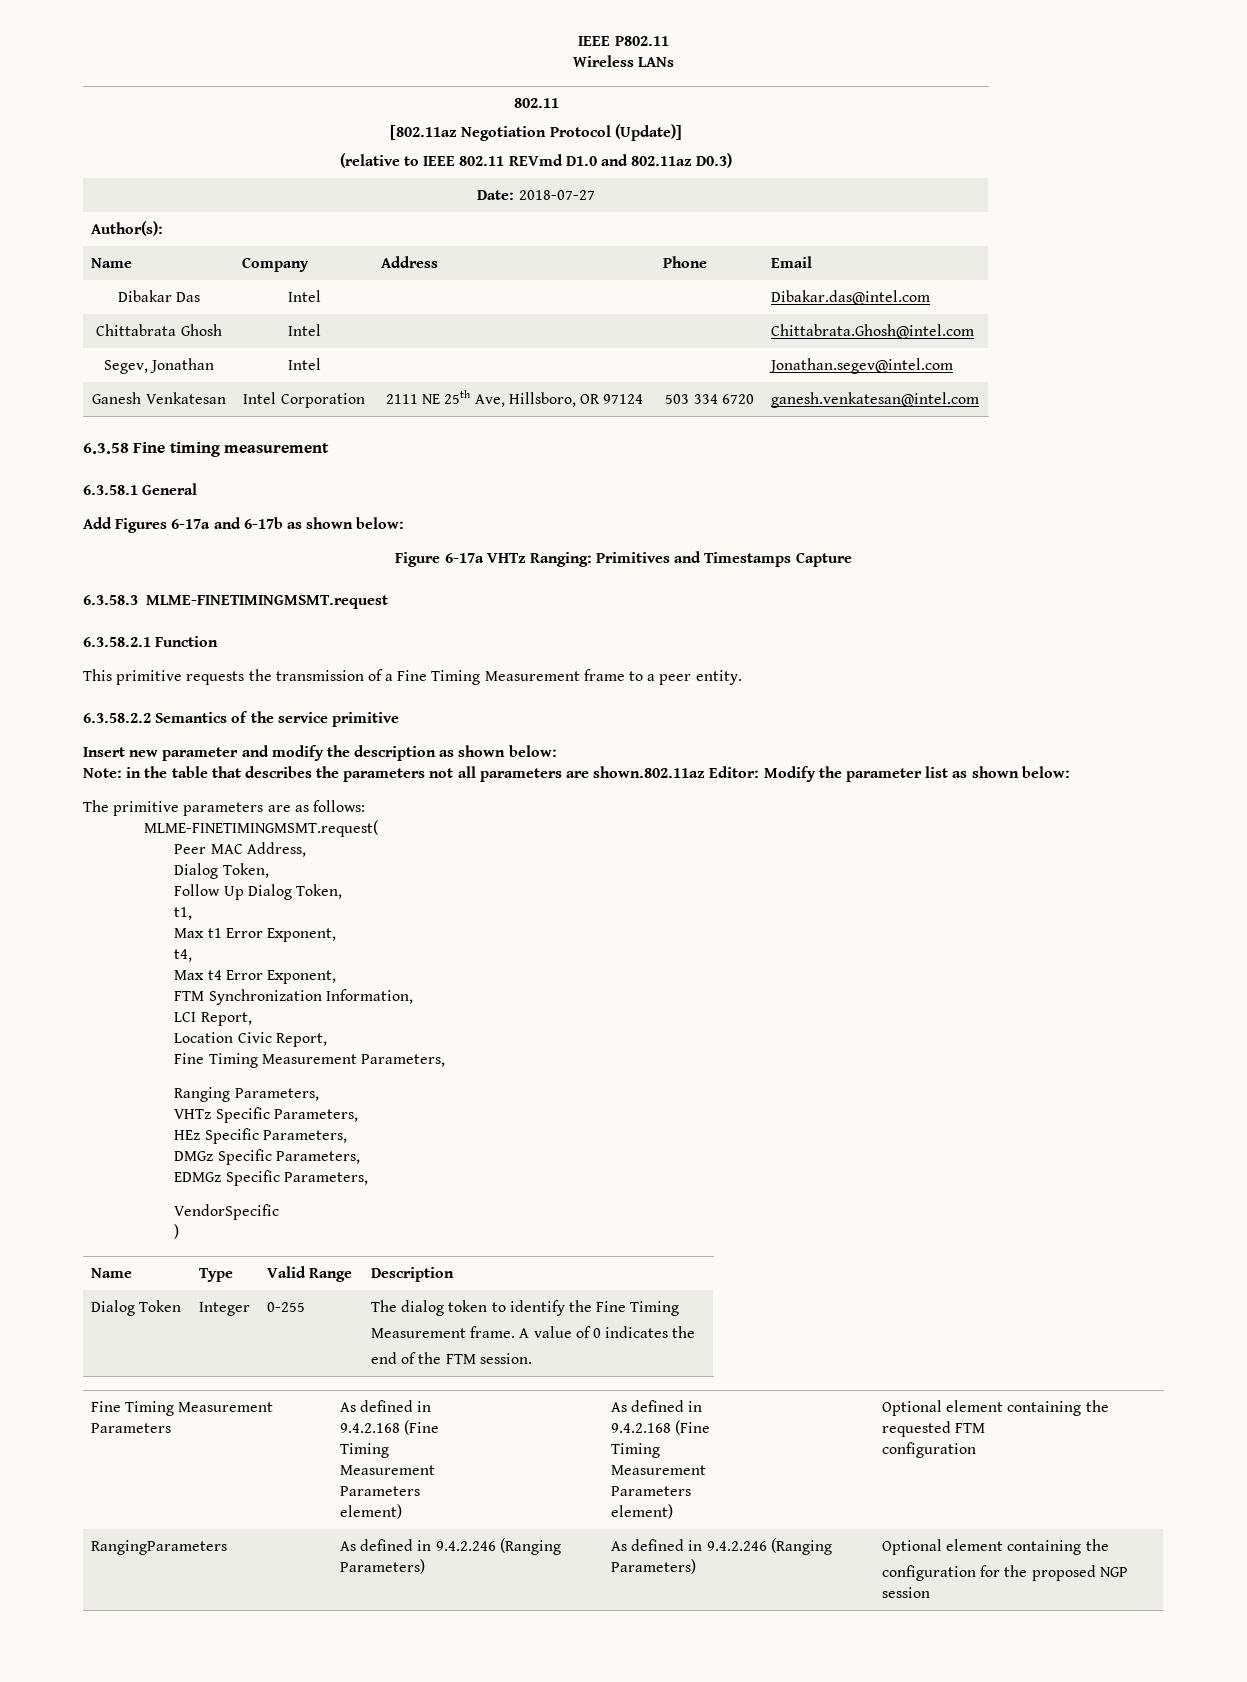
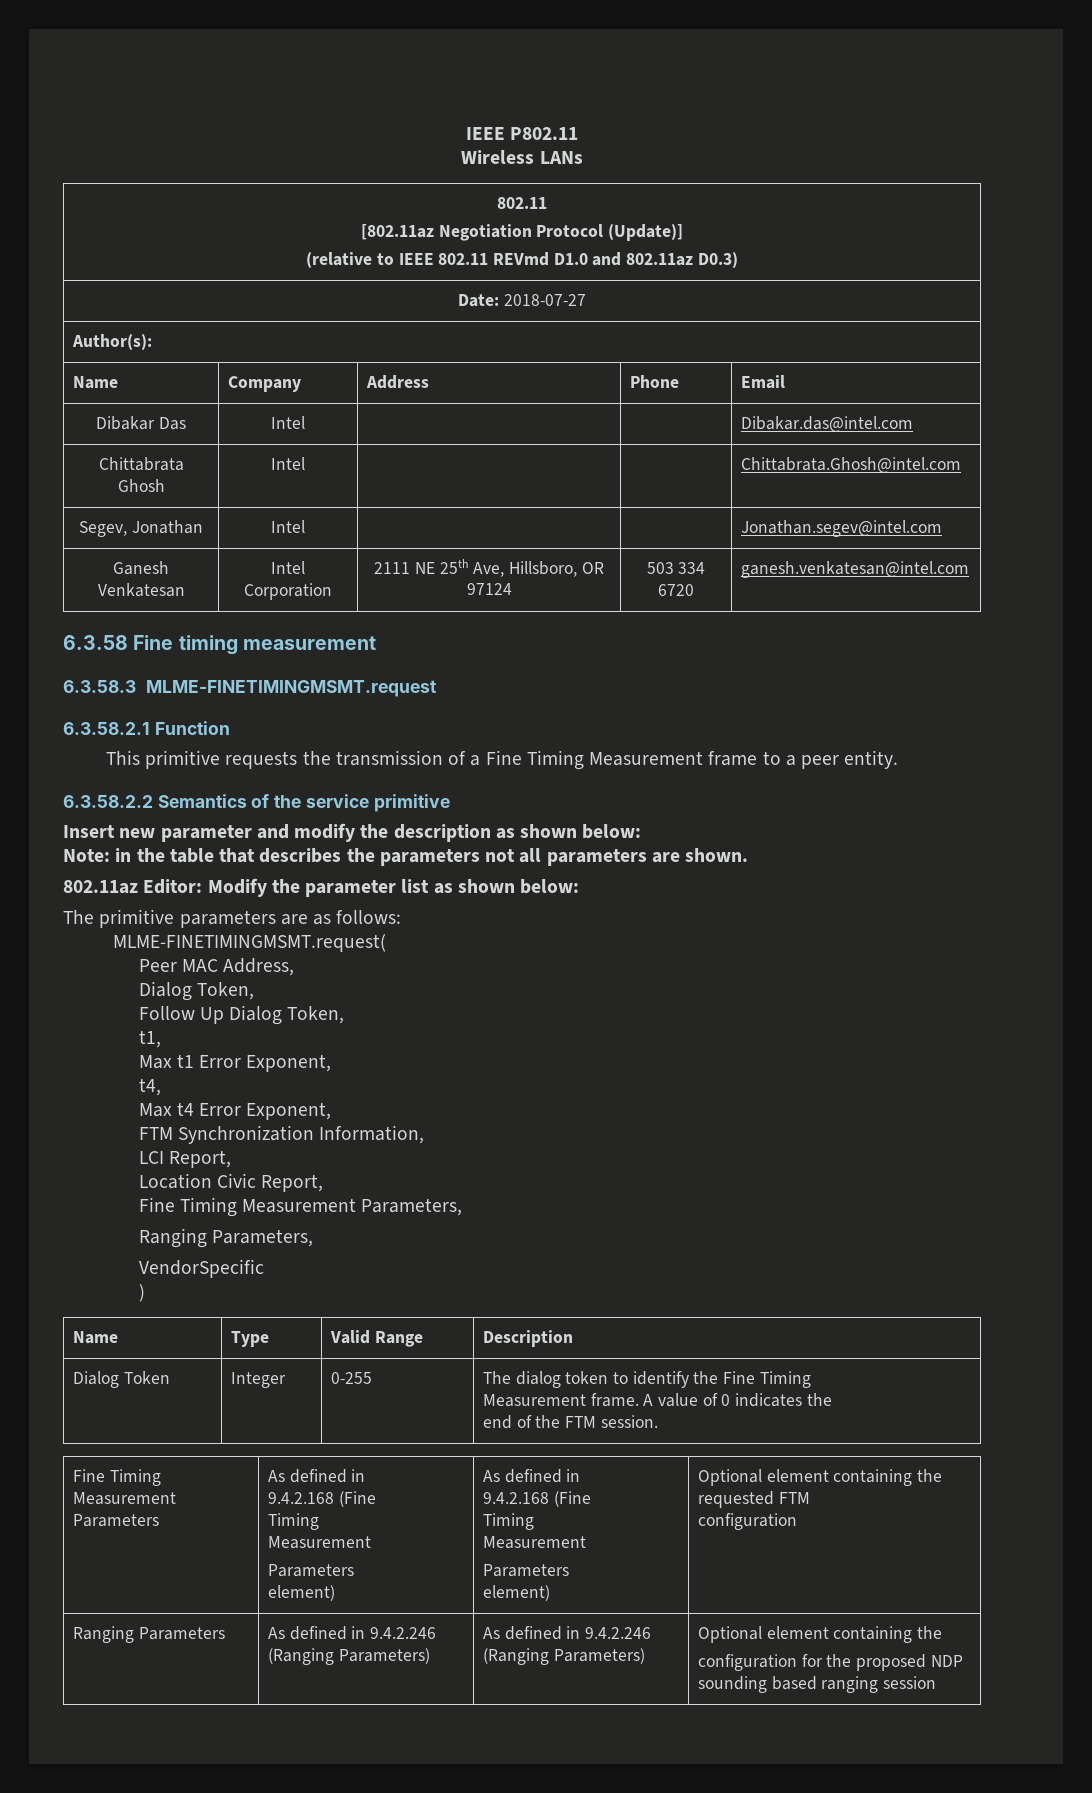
[83,483,198,495] [83,517,405,533] [395,551,852,567] // 6.3.58.1 General // Add Figures 6-17a and 6-17b as shown below: // Figure 6-17a VHTz Ranging: Primitives and Timestamps Capture -> (376, 643) none
[593,766,706,778] shown.802.11az -> [685,848,749,862] [63,880,138,894] shown. // 802.11az
[174,1107,358,1123] [174,1128,347,1144] [174,1149,360,1165] [174,1170,368,1186] // VHTz Specific Parameters, // HEz Specific Parameters, // DMGz Specific Parameters, // EDMGz Specific Parameters, -> (313, 1238) none
[91,1540,228,1555] RangingParameters -> [72,1626,225,1643] Ranging Parameters
[1099,1567,1128,1577] NGP -> [930,1655,963,1667] [697,1676,879,1693] NDP sounding based ranging

